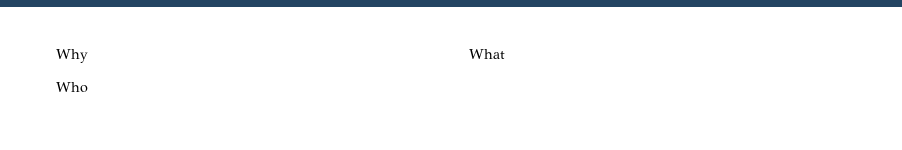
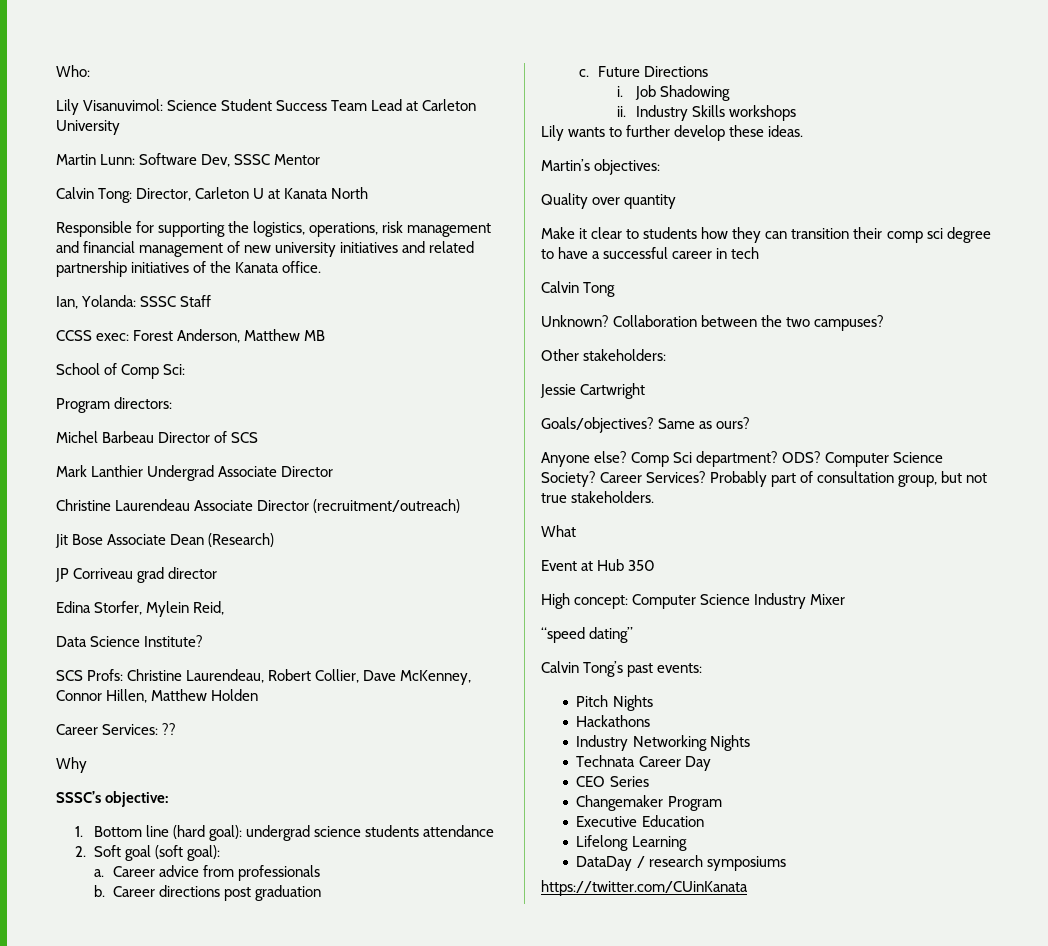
[56,49,88,63] [56,82,88,93] [469,49,505,59] Why // Who // What -> [56,65,90,77] [56,99,477,115] [56,120,120,135] [56,153,321,167] [56,187,369,203] [56,221,492,237] [56,241,475,257] [56,261,322,277] [56,295,212,309] [56,329,326,343] [56,363,186,379] [56,397,173,413] [56,431,259,443] [56,465,334,481] [56,499,461,513] [55,533,275,548] [55,567,218,583] [56,601,225,617] [56,635,204,647] [56,669,472,685] [56,689,259,703] [56,723,177,735] [56,757,87,773] [56,791,169,807] [74,825,495,841] [74,845,221,861] [93,865,321,881] [93,885,322,901] [578,66,708,77] [616,85,730,101] [616,105,796,121] [541,125,804,141] [541,159,661,175] [541,193,677,209] [541,227,991,243] [541,247,760,259] [541,281,616,297] [541,315,885,331] [541,349,667,361] [540,383,646,399] [541,417,751,433] [541,451,944,467] [541,471,988,487] [541,491,655,503] [541,525,576,537] [541,559,656,571] [541,593,846,609] [541,627,634,643] [541,661,703,677] [576,695,653,711] [576,715,651,727] [576,735,750,751] [576,755,711,771] [576,776,649,787] [576,795,722,811] [576,815,704,827] [576,835,687,851] [576,855,786,871] [541,880,748,896] Who: // Lily Visanuvimol: Science Student Success Team Lead at Carleton University // Martin Lunn: Software Dev, SSSC Mentor // Calvin Tong: Director, Carleton U at Kanata North // Responsible for supporting the logistics, operations, risk management and financial management of new university initiatives and related partnership initiatives of the Kanata office. // Ian, Yolanda: SSSC Staff // CCSS exec: Forest Anderson, Matthew MB // School of Comp Sci: // Program directors: // Michel Barbeau Director of SCS // Mark Lanthier Undergrad Associate Director // Christine Laurendeau Associate Director (recruitment/outreach) // Jit Bose Associate Dean (Research) // JP Corriveau grad director // Edina Storfer, Mylein Reid, // Data Science Institute? // SCS Profs: Christine Laurendeau, Robert Collier, Dave McKenney, Connor Hillen, Matthew Holden // Career Services: ?? // Why // SSSC’s objective: // 1. Bottom line (hard goal): undergrad science students attendance // 2. Soft goal (soft goal): // a. Career advice from professionals // b. Career directions post graduation // c. Future Directions // i. Job Shadowing // ii. Industry Skills workshops // Lily wants to further develop these ideas. // Martin’s objectives: // Quality over quantity // Make it clear to students how they can transition their comp sci degree to have a successful career in tech // Calvin Tong // Unknown? Collaboration between the two campuses? // Other stakeholders: // Jessie Cartwright // Goals/objectives? Same as ours? // Anyone else? Comp Sci department? ODS? Computer Science Society? Career Services? Probably part of consultation group, but not true stakeholders. // What // Event at Hub 350 // High concept: Computer Science Industry Mixer // “speed dating” // Calvin Tong’s past events: // Pitch Nights // Hackathons // Industry Networking Nights // Technata Career Day // CEO Series // Changemaker Program // Executive Education // Lifelong Learning // DataDay / research symposiums // https://twitter.com/CUinKanata

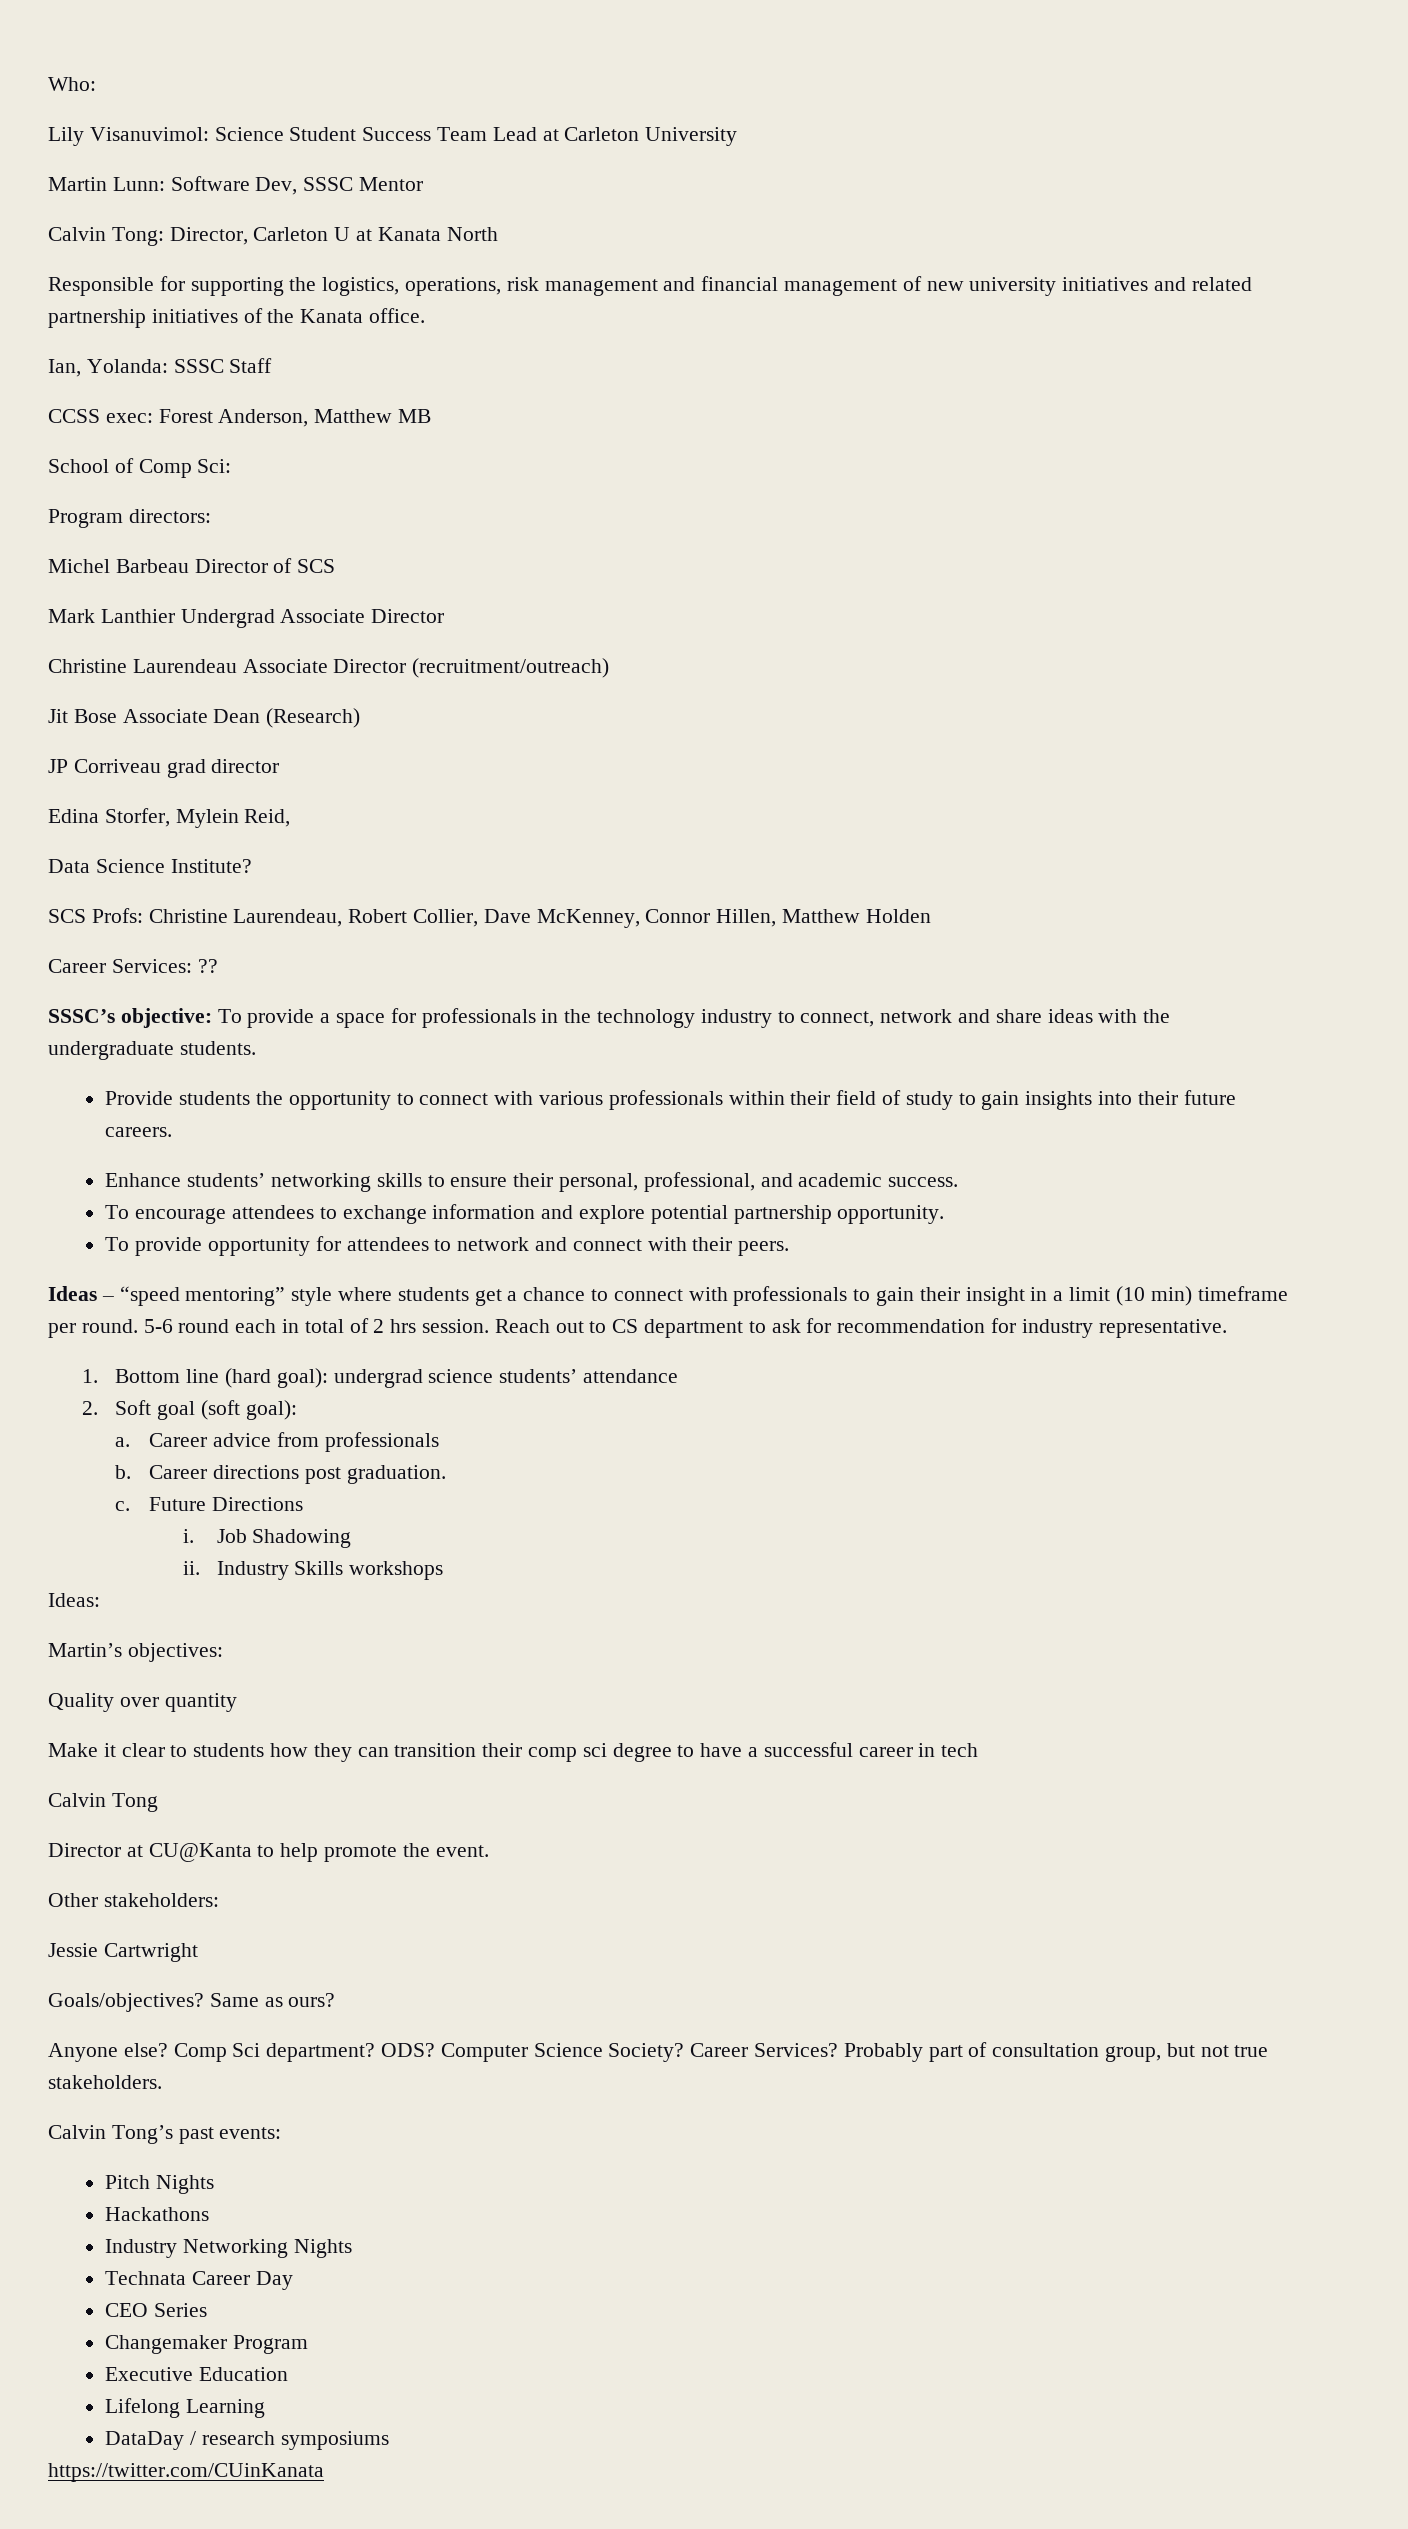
[56,757,87,773] // Why -> (218, 966) none
(169, 799) none -> [217,1008,1171,1028] [48,1041,256,1060] [105,1090,1236,1110] [105,1127,173,1137] [105,1172,959,1192] [105,1204,945,1224] [105,1236,790,1256] [48,1286,1288,1306] [48,1318,1227,1338] To provide a space for professionals in the technology industry to connect, network and share ideas with the undergraduate students. // Provide students the opportunity to connect with various professionals within their field of study to gain insights into their future careers. // Enhance students’ networking skills to ensure their personal, professional, and academic success. // To encourage attendees to exchange information and explore potential partnership opportunity. // To provide opportunity for attendees to network and connect with their peers. // Ideas – “speed mentoring” style where students get a chance to connect with professionals to gain their insight in a limit (10 min) timeframe per round. 5-6 round each in total of 2 hrs session. Reach out to CS department to ask for recommendation for industry representative.
[365,825,420,837] students -> [499,1369,578,1383] students’
[255,885,322,901] graduation -> [346,1465,446,1484] graduation.
[541,125,804,141] Lily wants to further develop these ideas. -> [48,1593,100,1607] Ideas:
[541,315,885,331] Unknown? Collaboration between the two campuses? -> [48,1843,489,1862] Director at CU@Kanta to help promote the event.
[541,525,576,537] [541,559,656,571] [541,593,846,609] [541,627,634,643] // What // Event at Hub 350 // High concept: Computer Science Industry Mixer // “speed dating” -> (162, 2082) none

